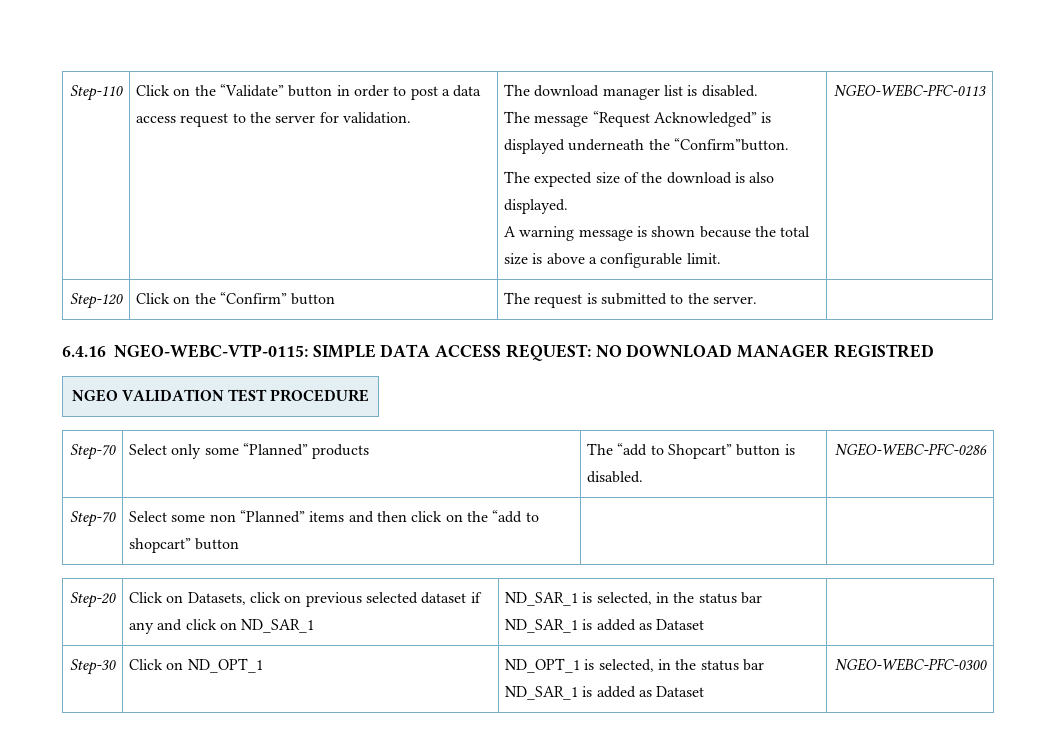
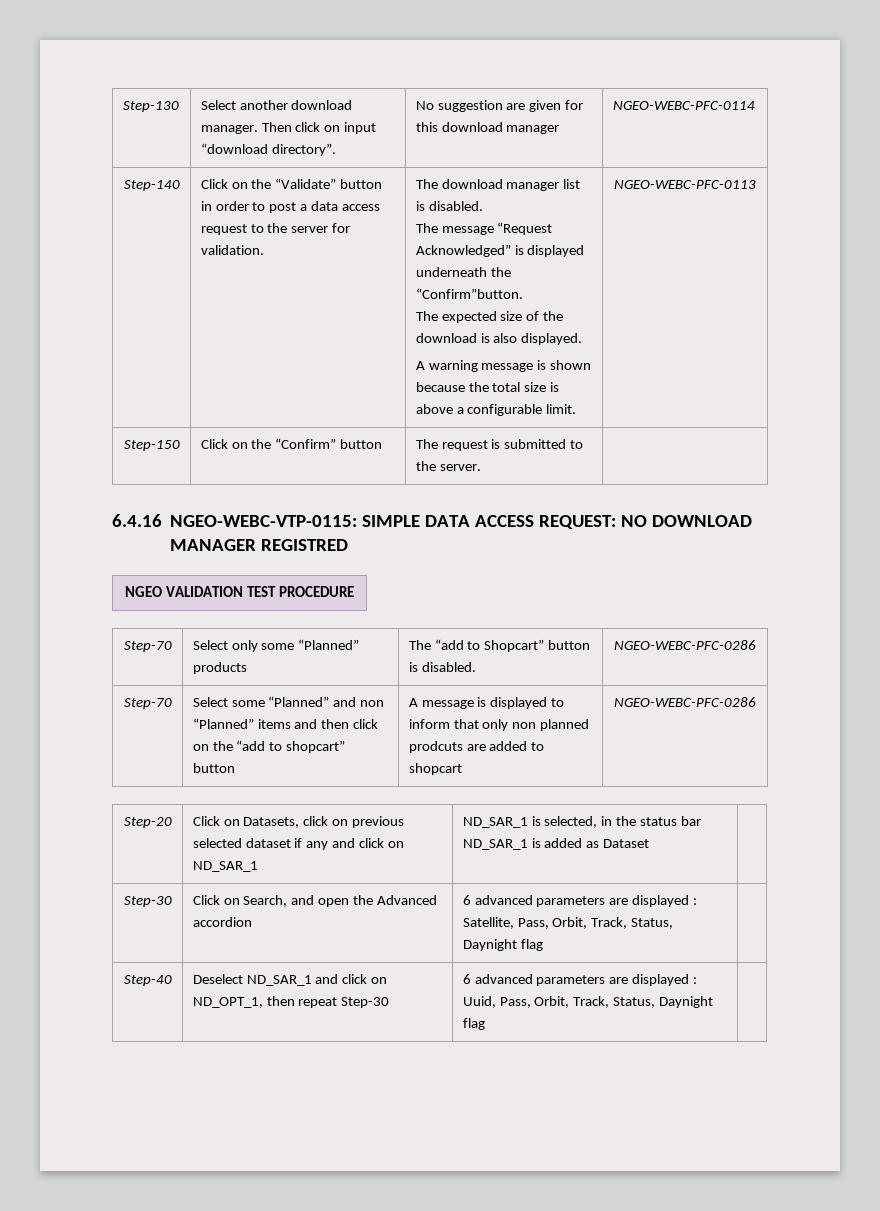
[70,85,123,101] Step-110 -> [122,101,179,112] [200,100,353,110] [200,122,377,134] [200,143,336,156] [415,100,584,112] [415,122,560,134] [612,101,755,110] [123,180,180,191] Step-130 | Select another download manager. Then click on input “download directory”. | No suggestion are given for this download manager | NGEO-WEBC-PFC-0114 // Step-140
[70,293,123,309] Step-120 -> [123,440,180,451] Step-150
(206, 518) none -> [268,696,357,707] “Planned” and
(240, 544) | -> [408,697,565,709] [408,719,590,731] [408,741,545,753] [408,763,462,775] [614,697,756,707] A message is displayed to inform that only non planned prodcuts are added to shopcart | NGEO-WEBC-PFC-0286
[187,658,263,673] [505,658,765,673] [505,686,705,700] [834,658,987,671] ND_OPT_1 | ND_OPT_1 is selected, in the status bar ND_SAR_1 is added as Dataset | NGEO-WEBC-PFC-0300 -> [243,895,438,907] [192,917,252,927] [462,895,698,907] [462,917,674,929] [462,939,543,951] [123,975,172,986] [192,974,388,986] [192,996,390,1008] [462,974,698,986] [462,996,714,1008] [462,1018,485,1030] Search, and open the Advanced accordion | 6 advanced parameters are displayed : Satellite, Pass, Orbit, Track, Status, Daynight flag | // Step-40 | Deselect ND_SAR_1 and click on ND_OPT_1, then repeat Step-30 | 6 advanced parameters are displayed : Uuid, Pass, Orbit, Track, Status, Daynight flag |

